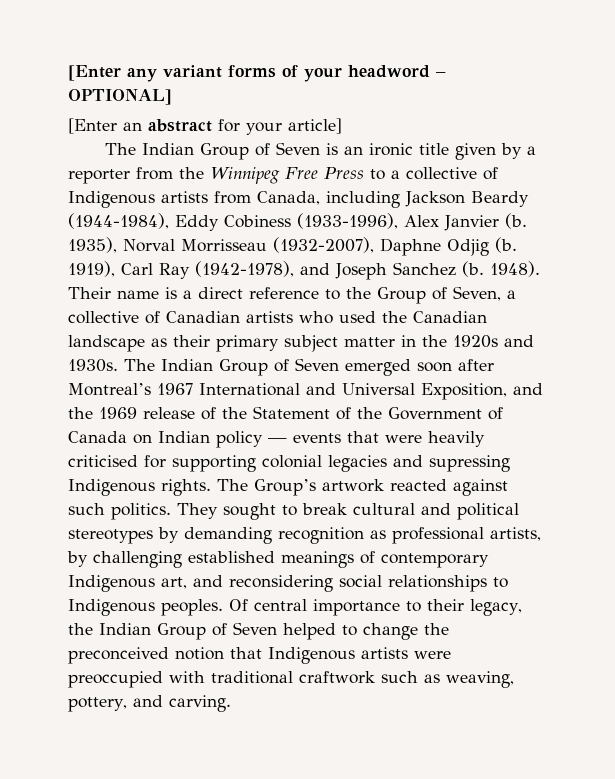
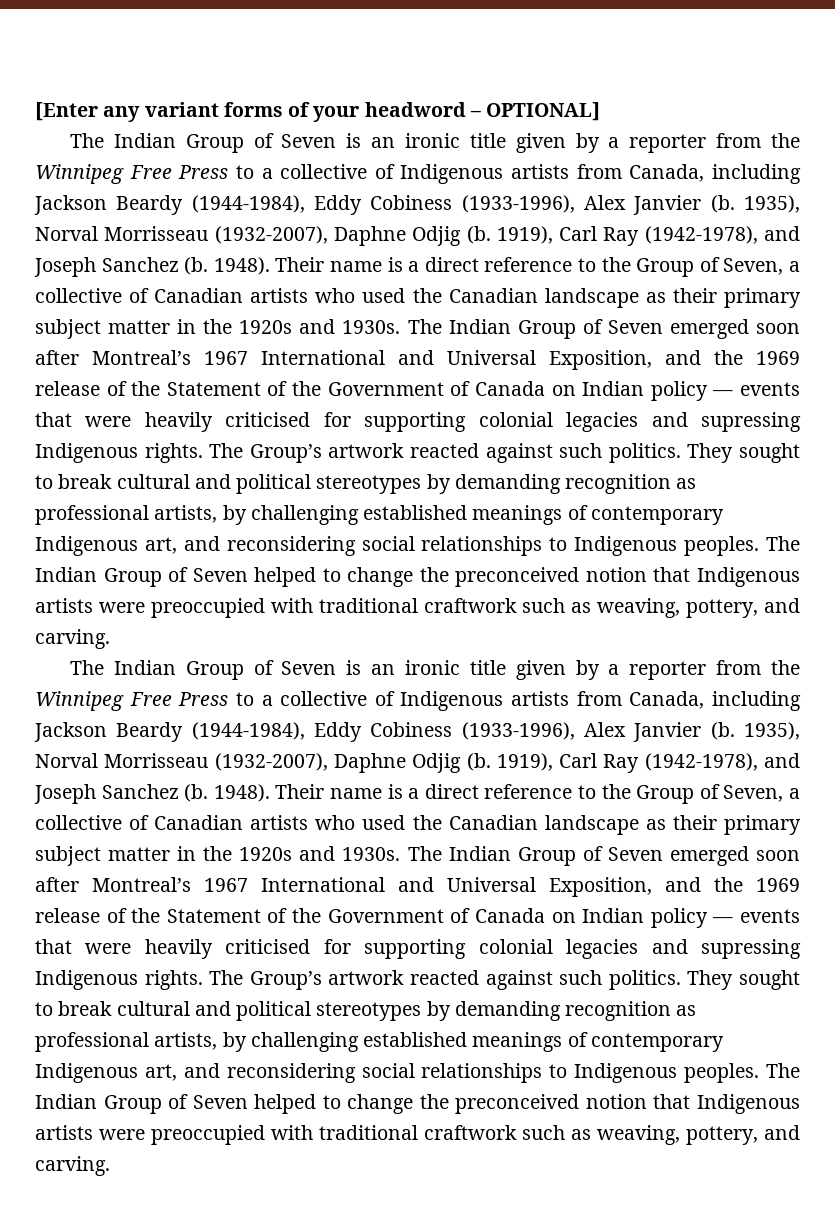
[68,118,342,135] // [Enter an abstract for your article] -> (601, 111) none
[229,599,522,616] [68,623,93,635] Of central importance to their legacy, the -> [766,536,801,551] The
(231, 703) none -> [69,660,801,680] [35,691,801,711] [34,722,801,742] [35,753,800,773] [34,784,801,804] [35,815,802,835] [35,846,801,866] [35,877,800,897] [35,908,800,928] [35,939,802,959] [35,970,801,990] [35,1001,697,1021] [35,1032,724,1052] [35,1063,801,1083] [35,1094,800,1114] [35,1125,800,1145] [35,1156,110,1176] // The Indian Group of Seven is an ironic title given by a reporter from the Winnipeg Free Press to a collective of Indigenous artists from Canada, including Jackson Beardy (1944-1984), Eddy Cobiness (1933-1996), Alex Janvier (b. 1935), Norval Morrisseau (1932-2007), Daphne Odjig (b. 1919), Carl Ray (1942-1978), and Joseph Sanchez (b. 1948). Their name is a direct reference to the Group of Seven, a collective of Canadian artists who used the Canadian landscape as their primary subject matter in the 1920s and 1930s. The Indian Group of Seven emerged soon after Montreal’s 1967 International and Universal Exposition, and the 1969 release of the Statement of the Government of Canada on Indian policy — events that were heavily criticised for supporting colonial legacies and supressing Indigenous rights. The Group’s artwork reacted against such politics. They sought to break cultural and political stereotypes by demanding recognition as professional artists, by challenging established meanings of contemporary Indigenous art, and reconsidering social relationships to Indigenous peoples. The Indian Group of Seven helped to change the preconceived notion that Indigenous artists were preoccupied with traditional craftwork such as weaving, pottery, and carving.

